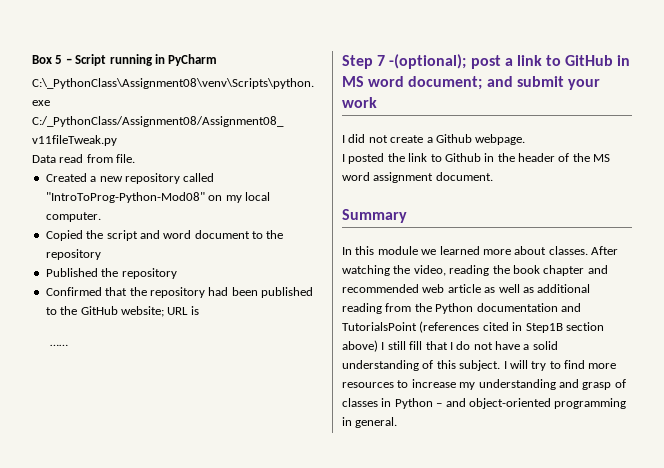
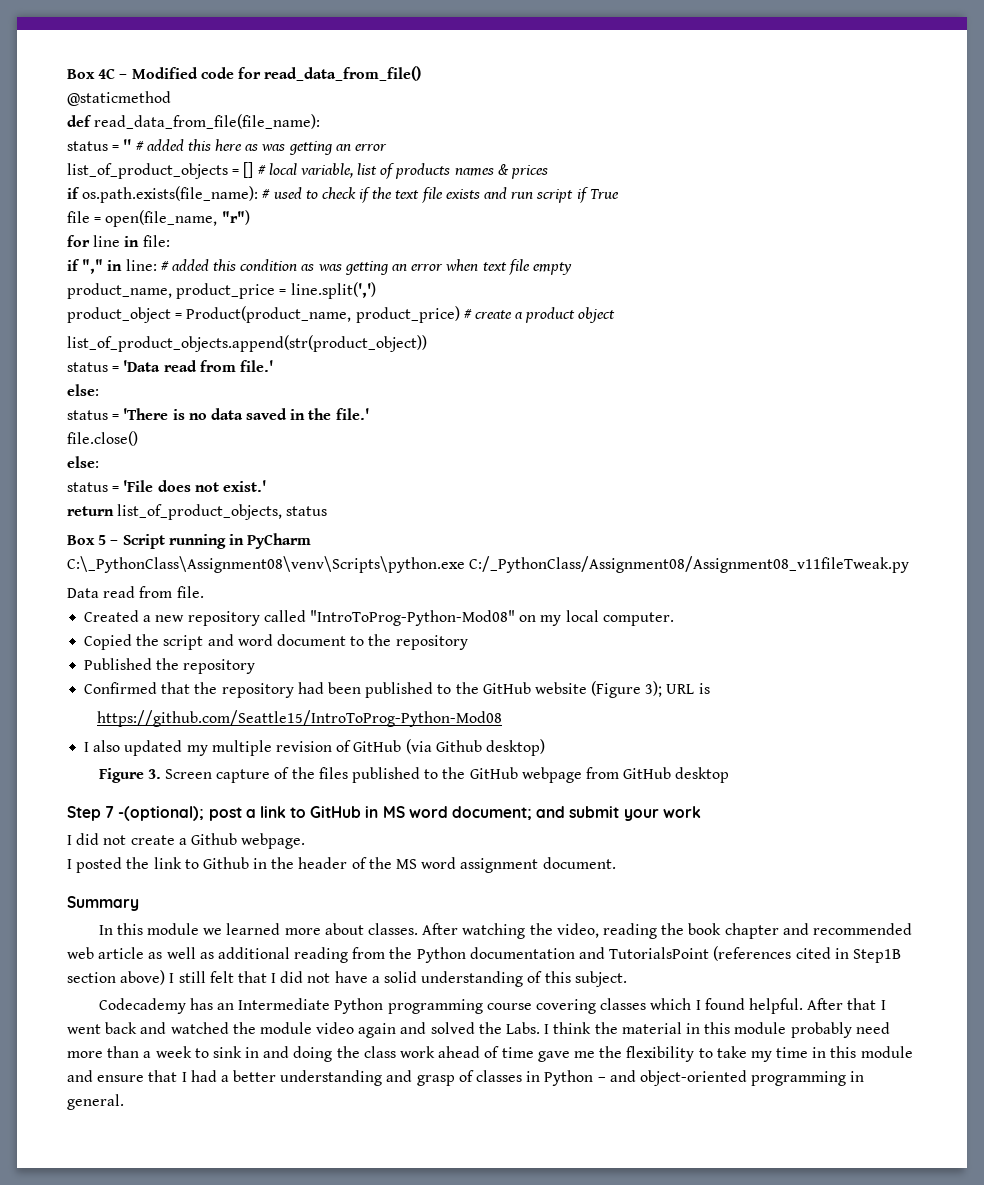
[32,55,52,64] Box -> [67,66,422,81] [67,91,171,106] [67,114,321,129] [67,139,388,155] [67,162,549,179] [67,186,619,203] [67,210,250,227] [67,235,170,247] [67,259,572,275] [67,282,376,299] [67,306,616,323] [67,335,427,352] [67,360,273,372] [67,384,99,396] [67,408,369,420] [67,431,138,446] [67,456,99,468] [67,480,266,492] [67,504,328,520] [67,535,95,545] Box 4C – Modified code for read_data_from_file() // @staticmethod // def read_data_from_file(file_name): // status = '' # added this here as was getting an error // list_of_product_objects = [] # local variable, list of products names & prices // if os.path.exists(file_name): # used to check if the text file exists and run script if True // file = open(file_name, "r") // for line in file: // if "," in line: # added this condition as was getting an error when text file empty // product_name, product_price = line.split(',') // product_object = Product(product_name, product_price) # create a product object // list_of_product_objects.append(str(product_object)) // status = 'Data read from file.' // else: // status = 'There is no data saved in the file.' // file.close() // else: // status = 'File does not exist.' // return list_of_product_objects, status // Box
[120,306,164,317] website; -> [534,681,663,698] website (Figure 3);
[49,344,68,346] …… -> [96,710,502,727] [84,739,545,756] [98,767,730,783] https://github.com/Seattle15/IntroToProg-Python-Mod08 // I also updated my multiple revision of GitHub (via Github desktop) // Figure 3. Screen capture of the files published to the GitHub webpage from GitHub desktop
[409,341,471,350] fill that I do -> [209,971,304,983] felt that I did
[503,360,617,371] [342,379,476,390] I will try to find more resources to increase my -> [98,998,886,1014] [67,1022,890,1038] [67,1046,913,1062] [67,1070,277,1082] // Codecademy has an Intermediate Python programming course covering classes which I found helpful. After that I went back and watched the module video again and solved the Labs. I think the material in this module probably need more than a week to sink in and doing the class work ahead of time gave me the flexibility to take my time in this module and ensure that I had a better

